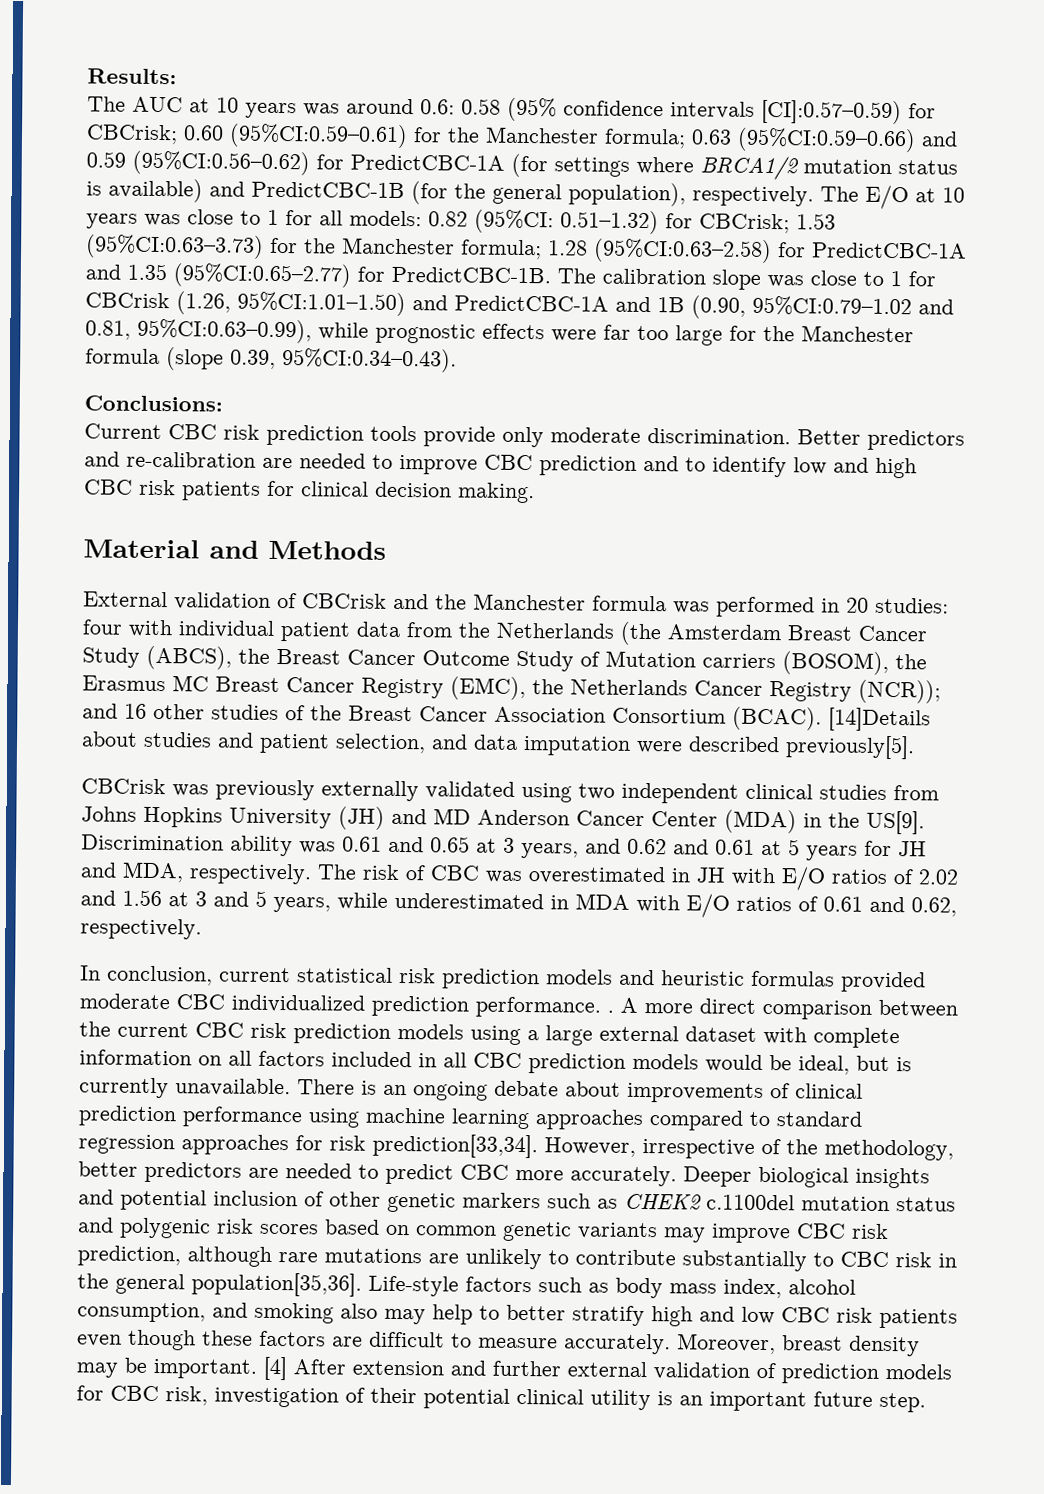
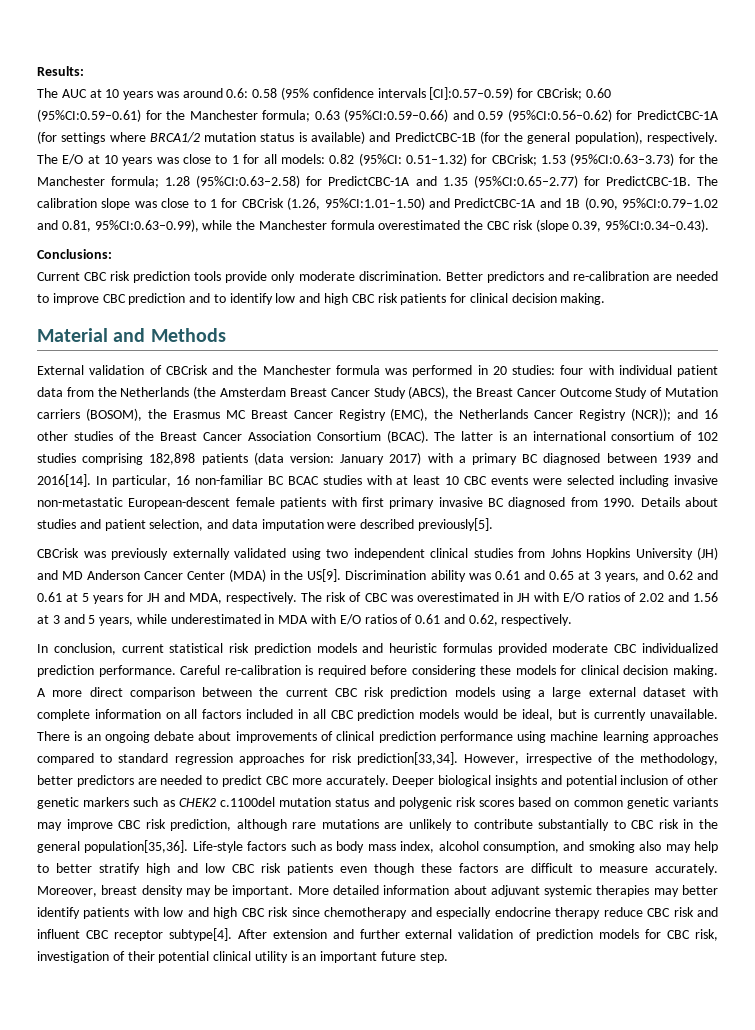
[375,323,914,346] [85,348,160,365] prognostic effects were far too large for the Manchester formula -> [236,220,533,230] the Manchester formula overestimated the CBC risk
[828,707,931,732] [14]Details -> [434,431,718,441] [37,452,718,465] [37,474,719,487] [37,497,680,509] The latter is an international consortium of 102 studies comprising 182,898 patients (data version: January 2017) with a primary BC diagnosed between 1939 and 2016[14]. In particular, 16 non-familiar BC BCAC studies with at least 10 CBC events were selected including invasive non-metastatic European-descent female patients with first primary invasive BC diagnosed from 1990. Details
[607,1010,614,1013] . -> [180,665,719,677] Careful re-calibration is required before considering these models for clinical decision making.
[263,1356,287,1381] [4] -> [297,885,719,897] [37,907,719,919] [37,928,232,941] More detailed information about adjuvant systemic therapies may better identify patients with low and high CBC risk since chemotherapy and especially endocrine therapy reduce CBC risk and influent CBC receptor subtype[4].

